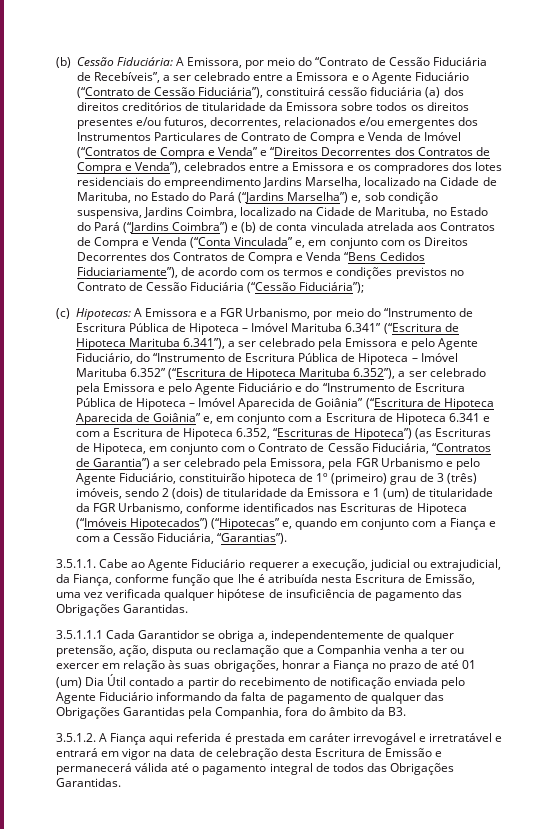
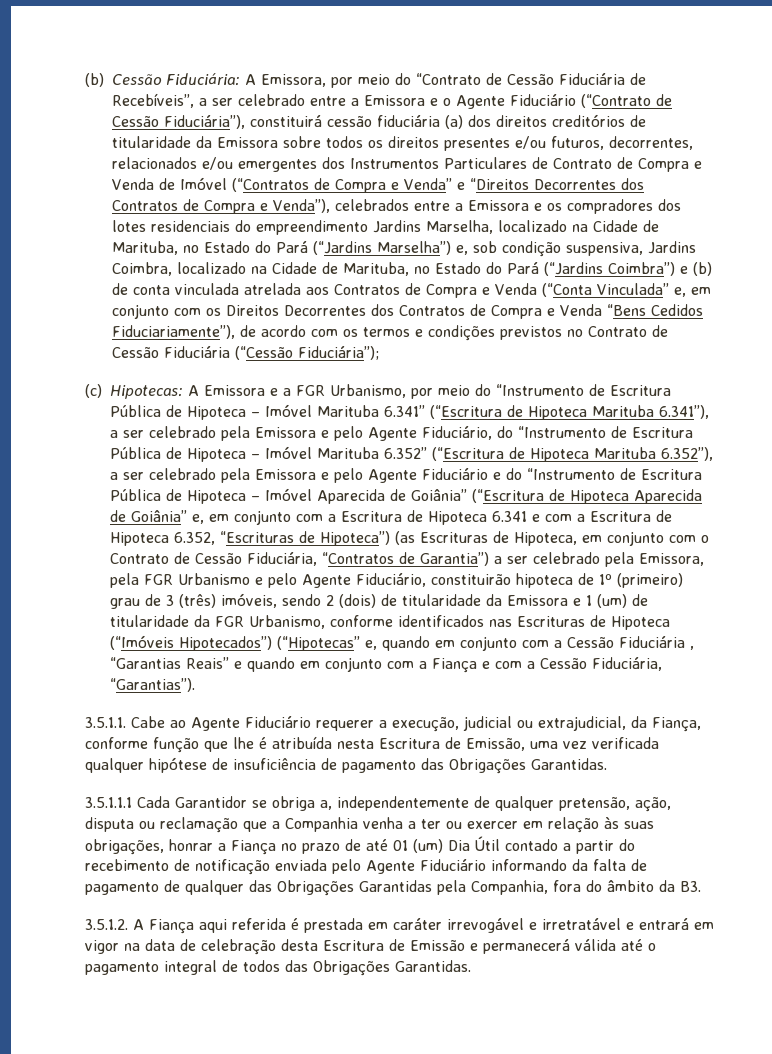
(447, 524) none -> [567,636,695,650] [110,657,428,672] Cessão Fiduciária , “Garantias Reais” e quando em conjunto com a

